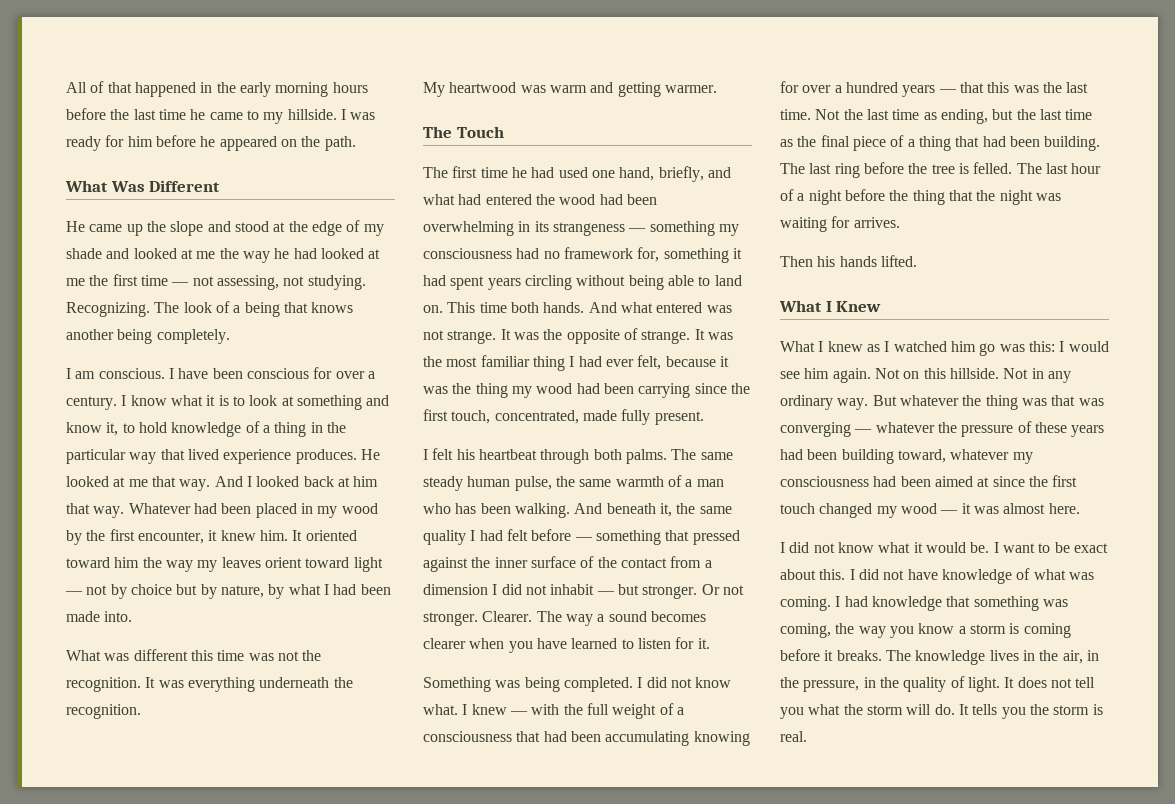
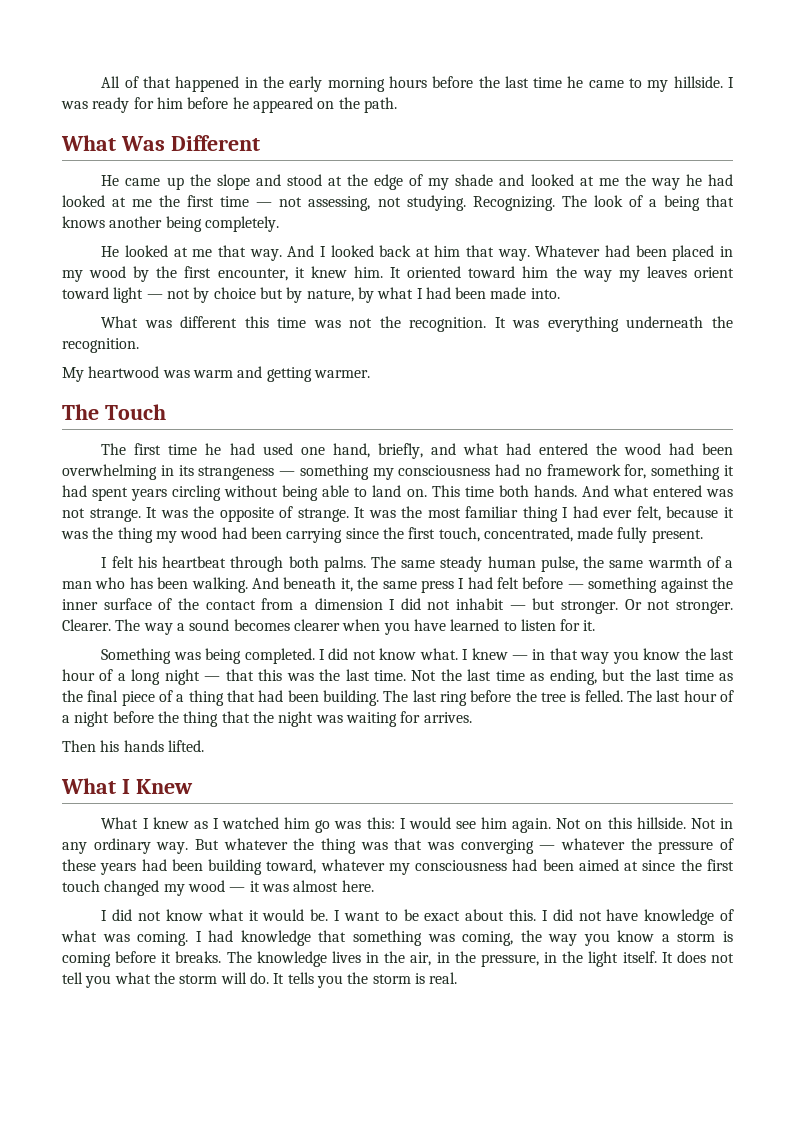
[66,367,375,379] [66,395,390,410] [66,421,346,437] [66,449,357,464] I am conscious. I have been conscious for over a century. I know what it is to look at something and know it, to hold knowledge of a thing in the particular way that lived experience produces. -> (279, 224) none
[423,530,466,545] quality -> [420,580,454,593] press
[665,530,740,545] that pressed -> (658, 585) none
[531,703,684,719] [423,731,750,746] [780,81,936,97] with the full weight of a consciousness that had been accumulating knowing for over a hundred years -> [532,648,735,664] [62,669,200,685] in that way you know the last hour of a long night
[903,676,1000,692] quality of light. -> [588,951,657,967] light itself.

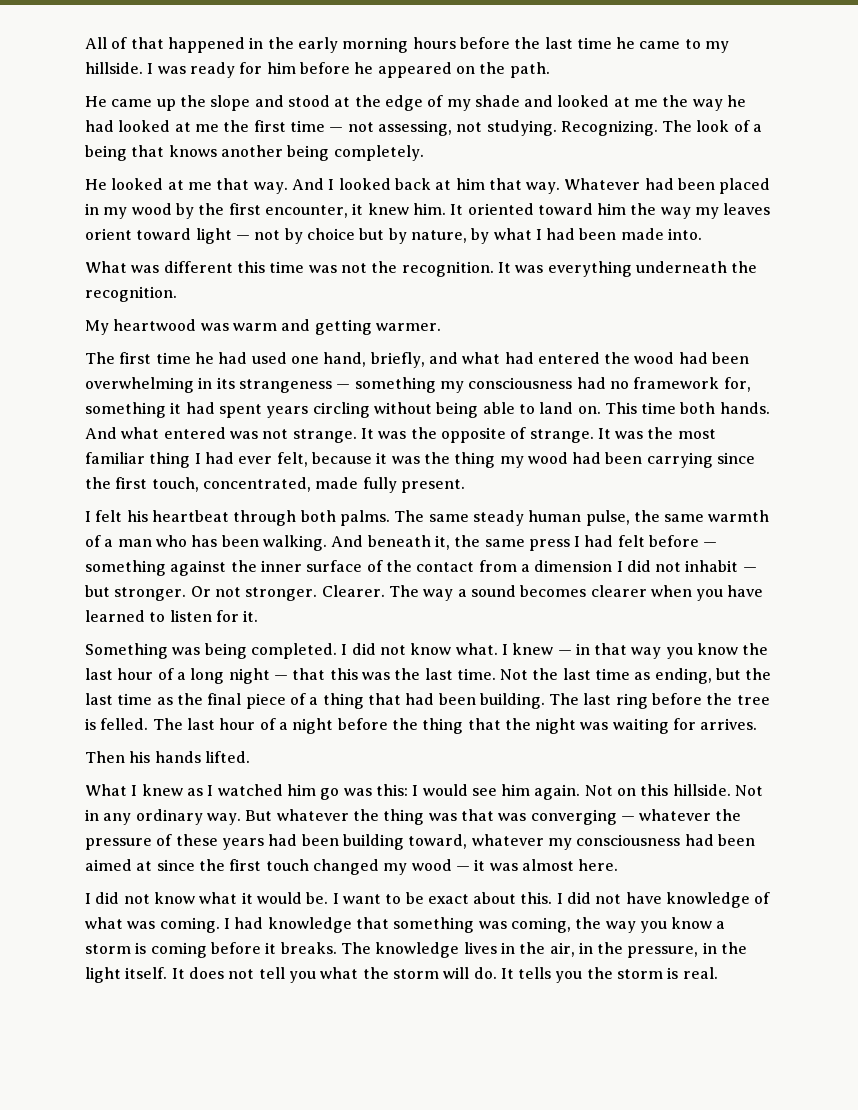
[61,135,260,151] // What Was Different -> (550, 70) none
[62,404,166,420] // The Touch -> (441, 327) none
[61,778,193,794] // What I Knew -> (250, 757) none

